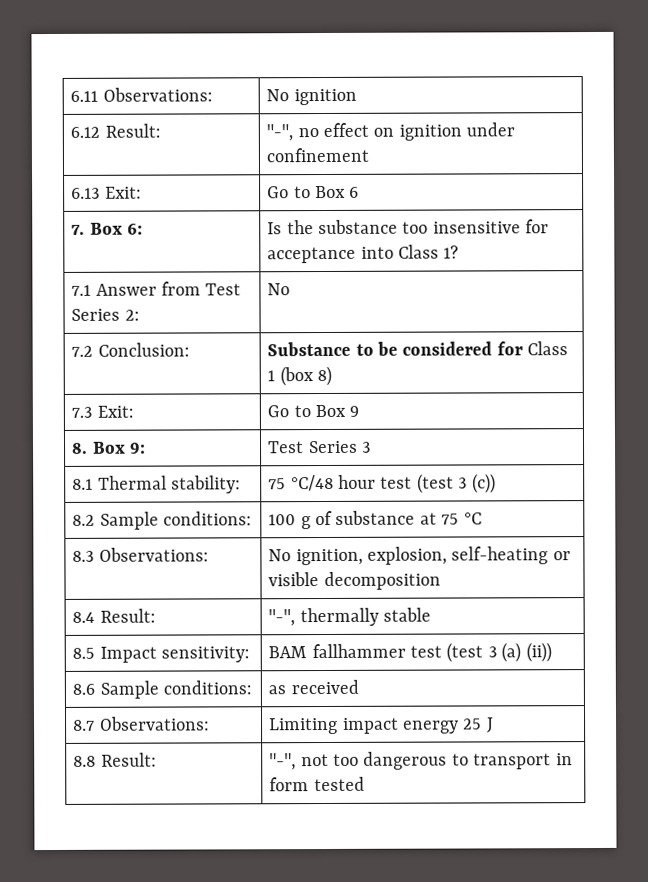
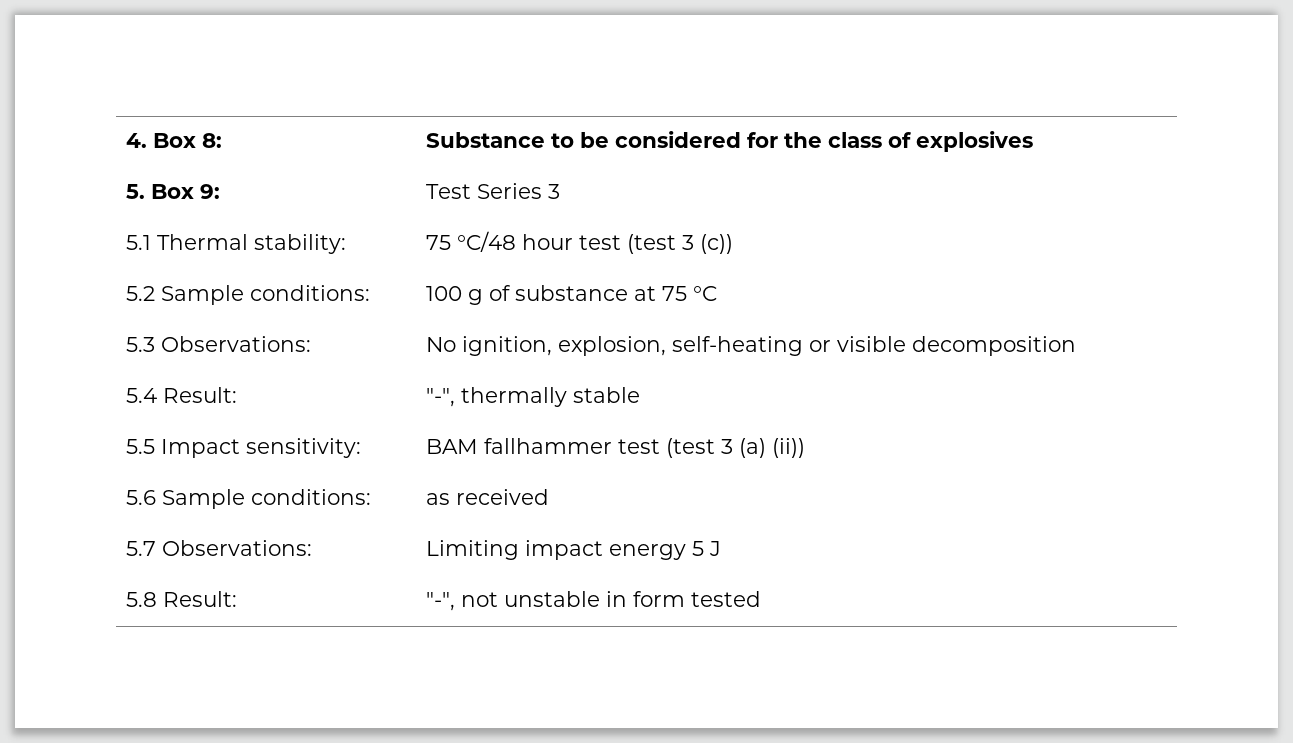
[70,87,213,102] [266,88,357,106] [70,123,161,138] [266,122,516,142] [266,147,370,163] [71,186,142,199] [267,185,360,199] [71,222,143,235] [267,219,550,235] [267,244,460,264] [71,281,242,296] [71,308,140,321] [267,283,291,296] [71,342,190,357] 6.11 Observations: | No ignition // 6.12 Result: | "-", no effect on ignition under confinement // 6.13 Exit: | Go to Box 6 // 7. Box 6: | Is the substance too insensitive for acceptance into Class 1? // 7.1 Answer from Test Series 2: | No // 7.2 Conclusion: -> [126,133,223,148] 4. Box 8:
[527,341,569,356] [267,365,332,387] [71,405,134,418] [267,404,360,418] [72,442,89,454] Class 1 (box 8) // 7.3 Exit: | Go to Box 9 // 8. -> [784,131,1034,152] [126,184,146,199] the class of explosives // 5.
[72,478,94,490] 8.1 -> [126,235,152,250] 5.1
[72,514,96,526] 8.2 -> [126,286,156,301] 5.2
[72,550,95,562] 8.3 -> [126,337,156,352] 5.3
[72,611,96,623] 8.4 -> [126,388,158,403] 5.4
[72,647,96,659] 8.5 -> [126,439,156,454] 5.5
[72,683,96,695] 8.6 -> [126,490,157,505] 5.6
[73,719,96,731] 8.7 -> [126,541,157,556] 5.7
[463,718,483,730] 25 -> [692,541,705,556] 5
[73,755,97,767] 8.8 -> [126,592,158,607] 5.8
[332,751,552,770] too dangerous to transport -> [504,591,601,607] unstable

